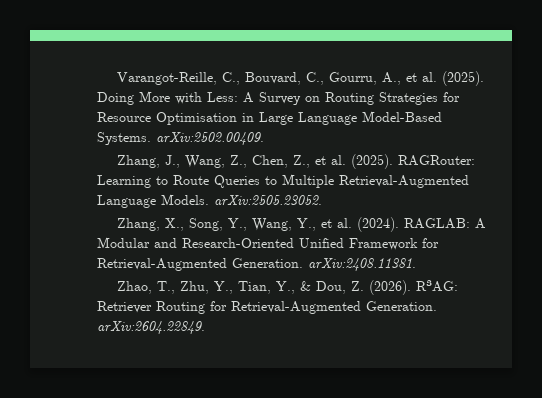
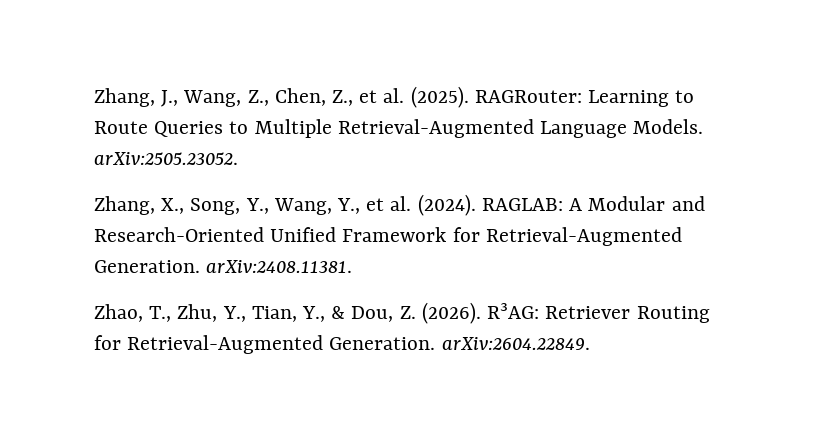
[117,71,485,86] [97,91,460,105] [97,111,442,125] [97,132,264,145] Varangot-Reille, C., Bouvard, C., Gourru, A., et al. (2025). Doing More with Less: A Survey on Routing Strategies for Resource Optimisation in Large Language Model-Based Systems. arXiv:2502.00409. // -> (94, 97) none

